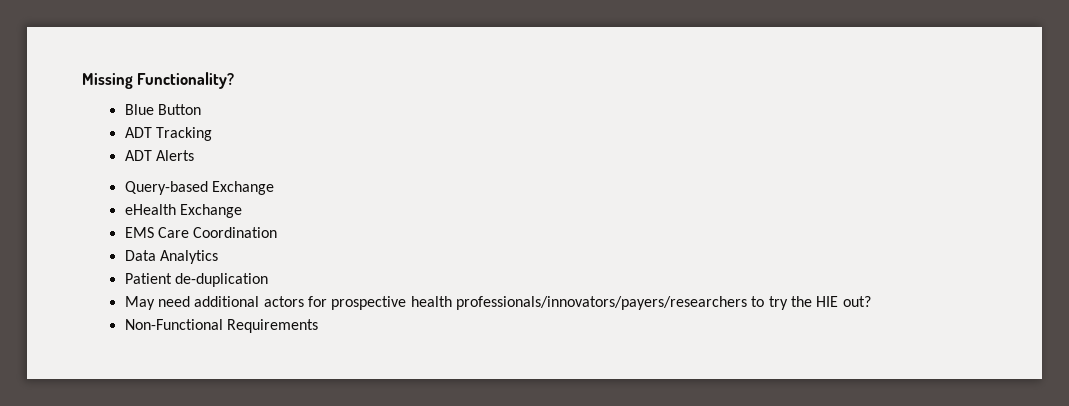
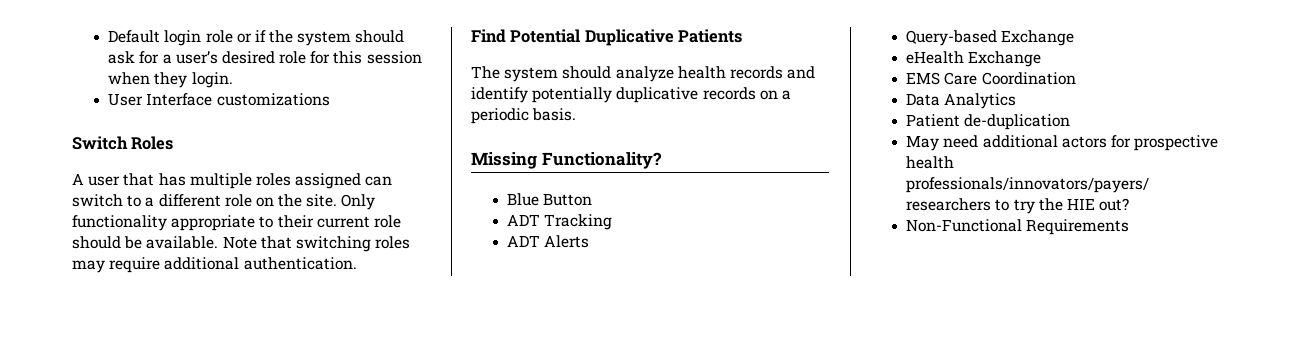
(82, 81) none -> [108,30,405,46] [108,51,422,64] [108,72,233,88] [108,93,330,106] [72,136,174,150] [72,173,393,189] [72,194,376,210] [72,215,401,231] [72,236,411,252] [72,257,357,273] [471,29,743,46] [471,66,816,82] [471,87,791,103] [471,108,577,124] Default login role or if the system should ask for a user’s desired role for this session when they login. // User Interface customizations // Switch Roles // A user that has multiple roles assigned can switch to a different role on the site. Only functionality appropriate to their current role should be available. Note that switching roles may require additional authentication. // Find Potential Duplicative Patients // The system should analyze health records and identify potentially duplicative records on a periodic basis. //

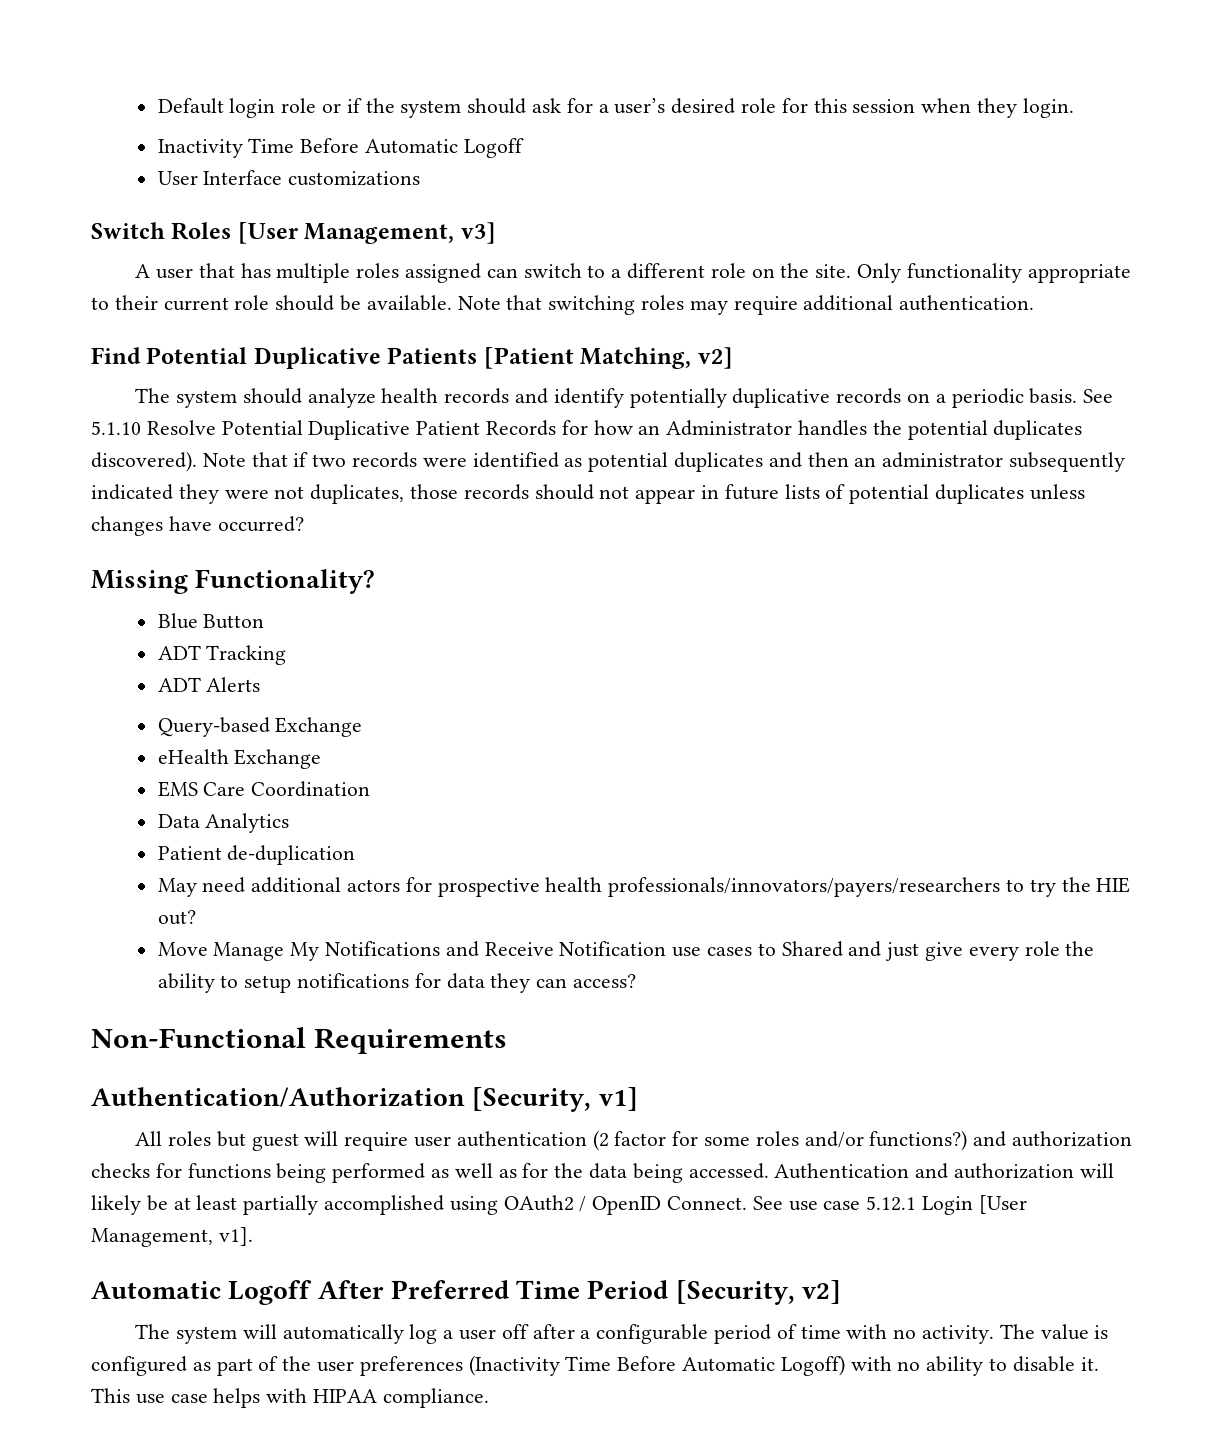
(233, 80) none -> [157,138,524,158] // Inactivity Time Before Automatic Logoff
(174, 143) none -> [237,222,496,244] [User Management, v3]
(743, 36) none -> [483,347,733,369] [Patient Matching, v2]
(577, 114) none -> [1083,389,1114,403] [91,420,1083,440] [91,451,1126,472] [91,484,1085,504] [91,516,304,536] See 5.1.10 Resolve Potential Duplicative Patient Records for how an Administrator handles the potential duplicates discovered). Note that if two records were identified as potential duplicates and then an administrator subsequently indicated they were not duplicates, those records should not appear in future lists of potential duplicates unless changes have occurred?
[906,219,1130,235] Non-Functional Requirements -> [157,941,1095,961] [157,973,637,993] [91,1027,508,1054] [91,1087,638,1112] [135,1130,1132,1151] [91,1163,1114,1183] [91,1195,1027,1215] [91,1227,253,1247] [91,1280,842,1305] [135,1324,1109,1344] [91,1355,1099,1376] [91,1388,489,1408] Move Manage My Notifications and Receive Notification use cases to Shared and just give every role the ability to setup notifications for data they can access? // Non-Functional Requirements // Authentication/Authorization [Security, v1] // All roles but guest will require user authentication (2 factor for some roles and/or functions?) and authorization checks for functions being performed as well as for the data being accessed. Authentication and authorization will likely be at least partially accomplished using OAuth2 / OpenID Connect. See use case 5.12.1 Login [User Management, v1]. // Automatic Logoff After Preferred Time Period [Security, v2] // The system will automatically log a user off after a configurable period of time with no activity. The value is configured as part of the user preferences (Inactivity Time Before Automatic Logoff) with no ability to disable it. This use case helps with HIPAA compliance.

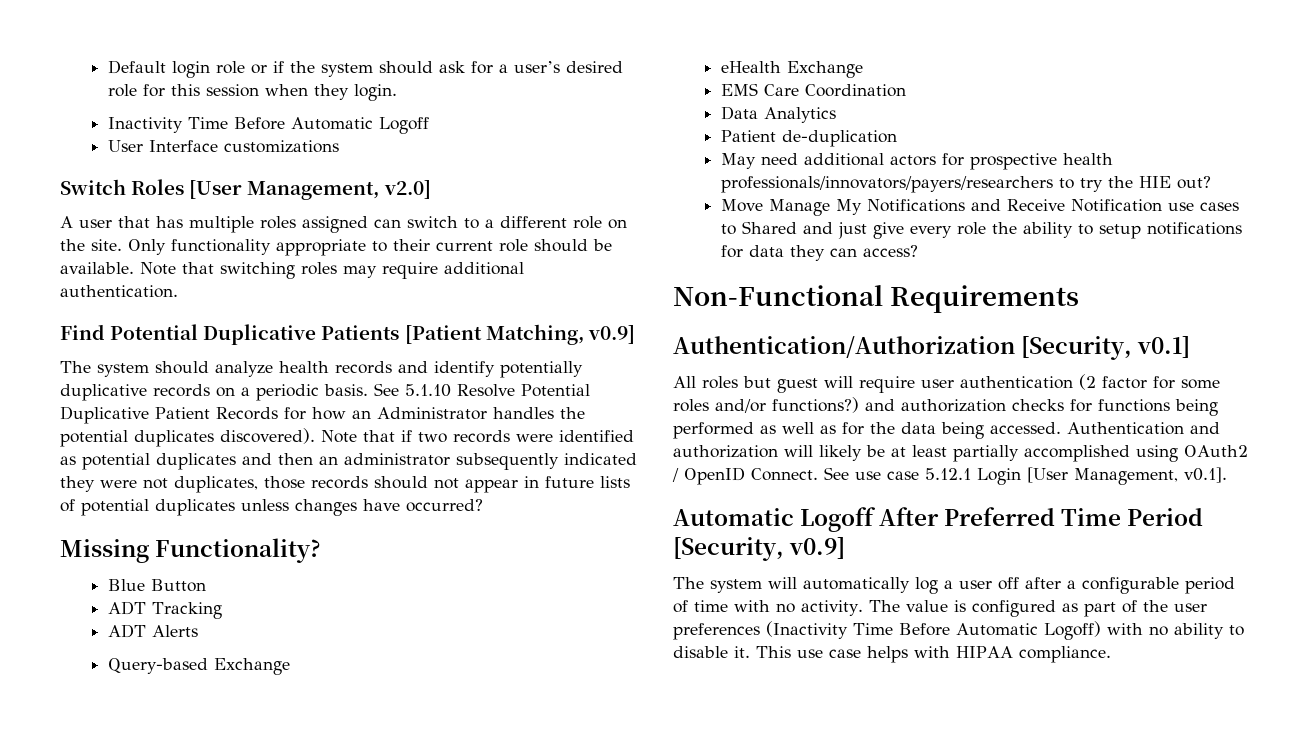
[460,222,496,244] v3] -> [383,180,431,199] v2.0]
[697,347,733,369] v2] -> [587,325,635,344] v0.9]
[598,1087,638,1111] v1] -> [1137,336,1191,358] v0.1]
[218,1227,253,1246] v1]. -> [1184,467,1227,483] v0.1].
[802,1280,842,1304] v2] -> [789,537,846,559] v0.9]

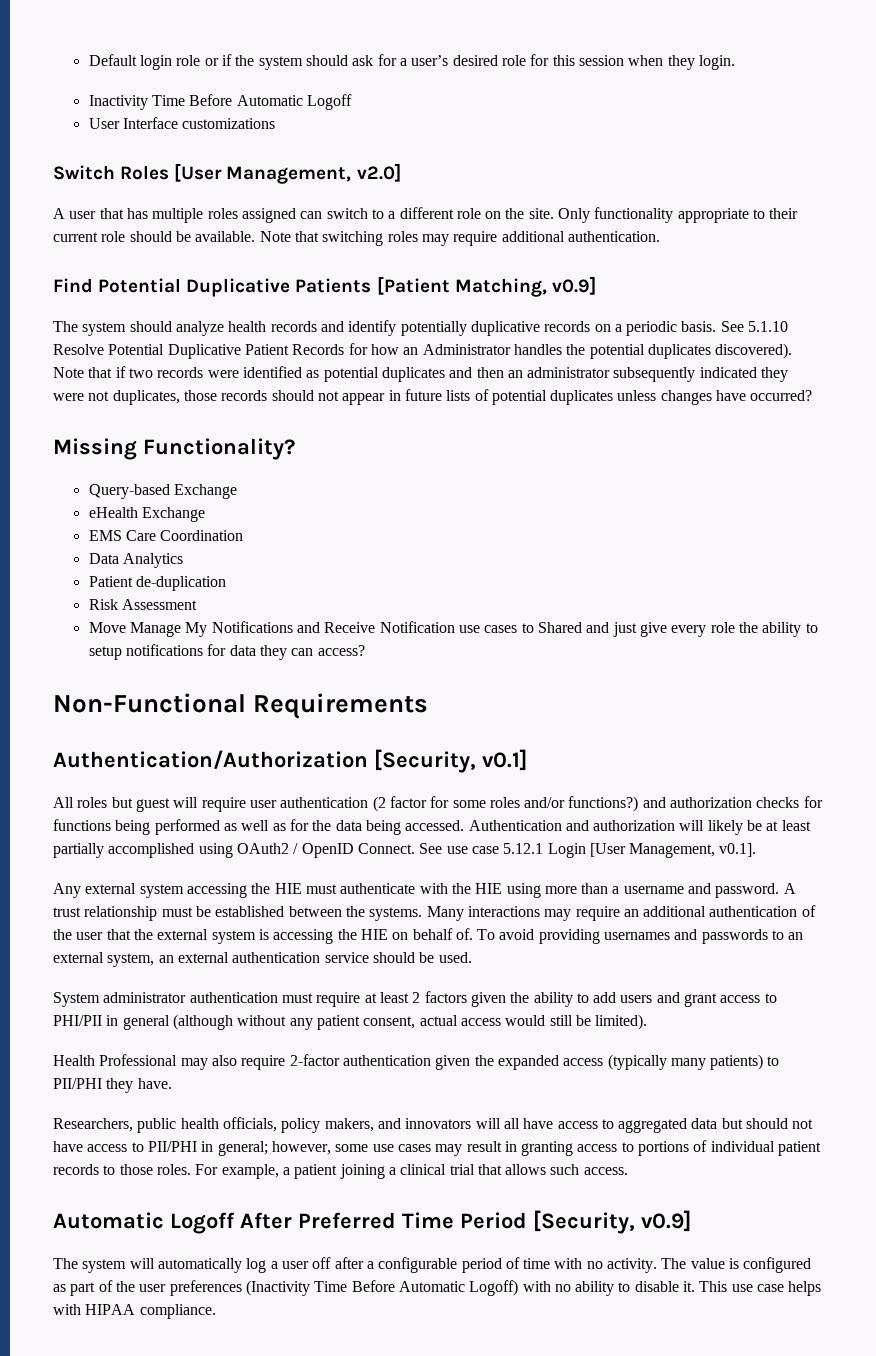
[107,579,206,592] [107,601,222,619] [107,624,198,638] // Blue Button // ADT Tracking // ADT Alerts -> (295, 449) none
[720,153,1113,170] [720,176,1211,193] May need additional actors for prospective health professionals/innovators/payers/researchers to try the HIE out? -> [88,599,198,610] Risk Assessment
(1227, 475) none -> [53,883,796,898] [53,905,816,921] [53,928,804,944] [53,952,472,967] [53,991,777,1007] [53,1014,648,1030] [53,1054,780,1070] [53,1078,172,1093] [53,1117,814,1133] [53,1140,822,1156] [53,1164,628,1179] // Any external system accessing the HIE must authenticate with the HIE using more than a username and password. A trust relationship must be established between the systems. Many interactions may require an additional authentication of the user that the external system is accessing the HIE on behalf of. To avoid providing usernames and passwords to an external system, an external authentication service should be used. // System administrator authentication must require at least 2 factors given the ability to add users and grant access to PHI/PII in general (although without any patient consent, actual access would still be limited). // Health Professional may also require 2-factor authentication given the expanded access (typically many patients) to PII/PHI they have. // Researchers, public health officials, policy makers, and innovators will all have access to aggregated data but should not have access to PII/PHI in general; however, some use cases may result in granting access to portions of individual patient records to those roles. For example, a patient joining a clinical trial that allows such access.

